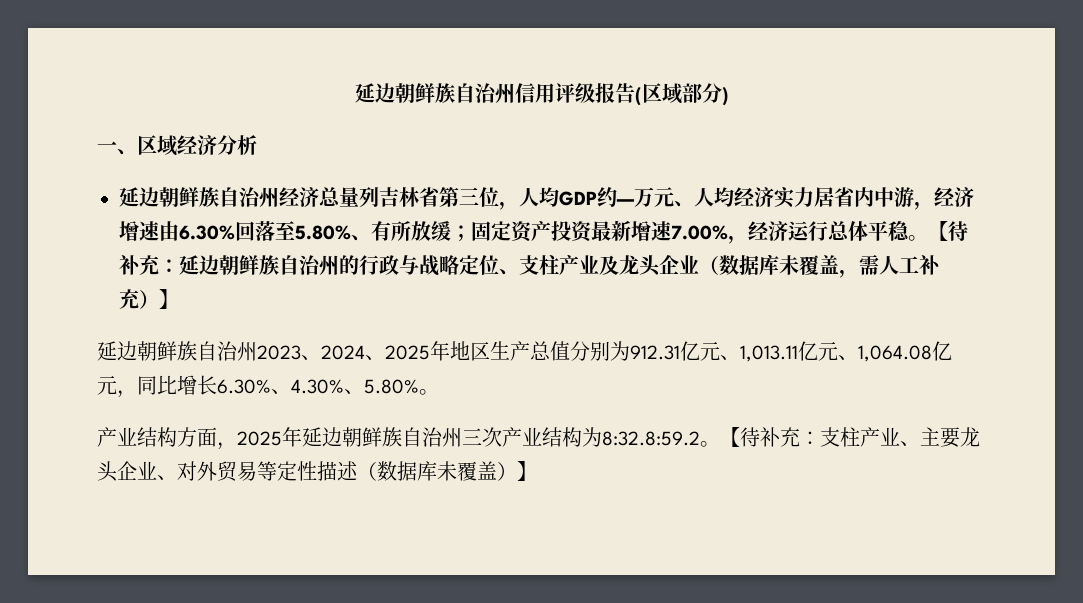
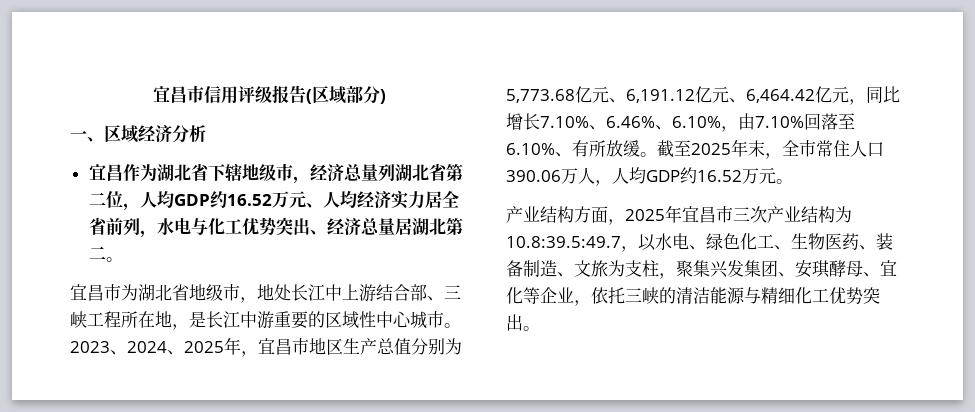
[354,83,515,103] 延边朝鲜族自治州 -> [153,85,204,103] 宜昌市
[119,187,479,208] 延边朝鲜族自治州经济总量列吉林省第三 -> [88,163,463,184] [88,192,106,206] 宜昌作为湖北省下辖地级市，经济总量列湖北省第二
[616,199,634,205] — -> [226,194,272,206] 16.52
[834,187,974,210] [119,220,968,244] [119,254,941,278] [119,289,179,309] [97,341,257,361] 省内中游，经济增速由6.30%回落至5.80%、有所放缓；固定资产投资最新增速7.00%，经济运行总体平稳。【待补充：延边朝鲜族自治州的行政与战略定位、支柱产业及龙头企业（数据库未覆盖，需人工补充）】 // 延边朝鲜族自治州 -> [441,191,459,208] [88,217,463,238] [88,246,123,262] [70,284,461,303] [70,311,461,330] 全省前列，水电与化工优势突出、经济总量居湖北第二。 // 宜昌市为湖北省地级市，地处长江中上游结合部、三峡工程所在地，是长江中游重要的区域性中心城市。
(450, 351) none -> [241,338,309,357] ，宜昌市
[630,341,952,362] [97,375,419,398] 912.31亿元、1,013.11亿元、1,064.08亿元，同比增长6.30%、4.30%、5.80% -> [506,86,900,105] [506,113,855,132] [506,139,884,159] [506,167,776,186] 5,773.68亿元、6,191.12亿元、6,464.42亿元，同比增长7.10%、6.46%、6.10%，由7.10%回落至6.10%、有所放缓。截至2025年末，全市常住人口390.06万人，人均GDP约16.52万元
[302,427,980,448] [97,461,537,482] 延边朝鲜族自治州三次产业结构为8:32.8:59.2。【待补充：支柱产业、主要龙头企业、对外贸易等定性描述（数据库未覆盖）】 -> [682,206,852,223] [506,233,893,252] [506,260,897,279] [506,287,880,306] [506,314,540,331] 宜昌市三次产业结构为10.8:39.5:49.7，以水电、绿色化工、生物医药、装备制造、文旅为支柱，聚集兴发集团、安琪酵母、宜化等企业，依托三峡的清洁能源与精细化工优势突出。

